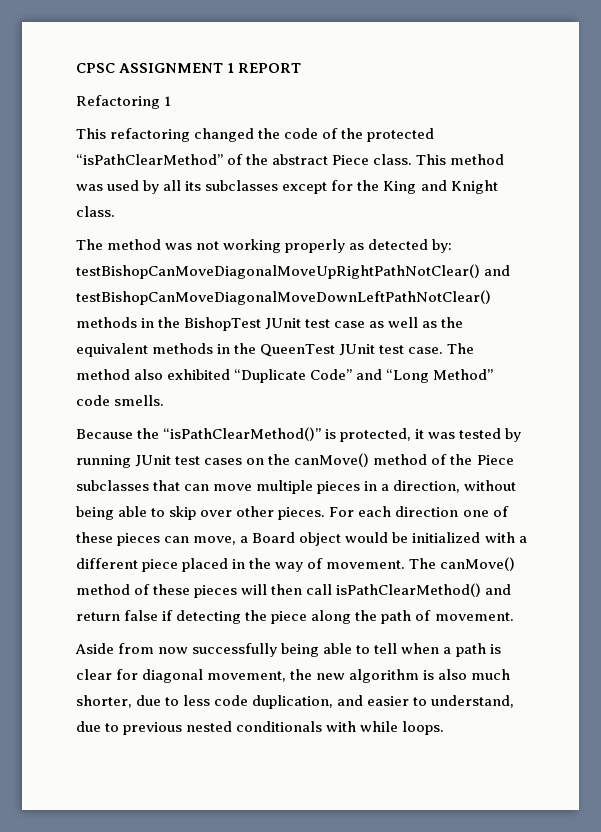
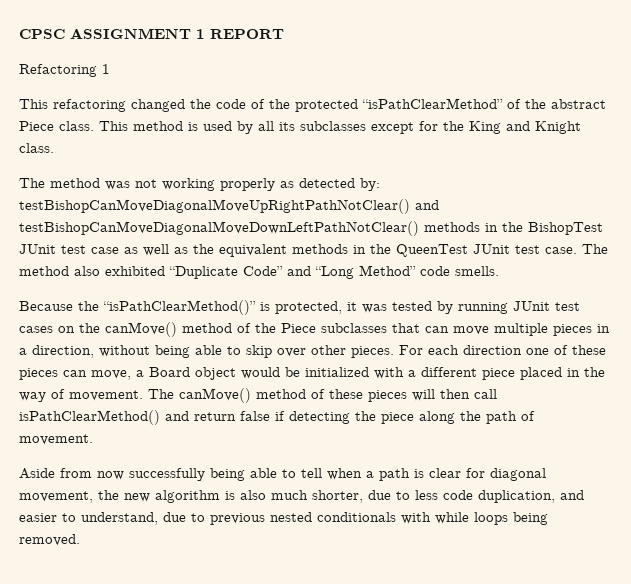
[76,184,103,191] was -> [188,122,198,131] is
[402,721,445,735] loops. -> [474,512,548,525] [19,534,80,546] loops being removed.

